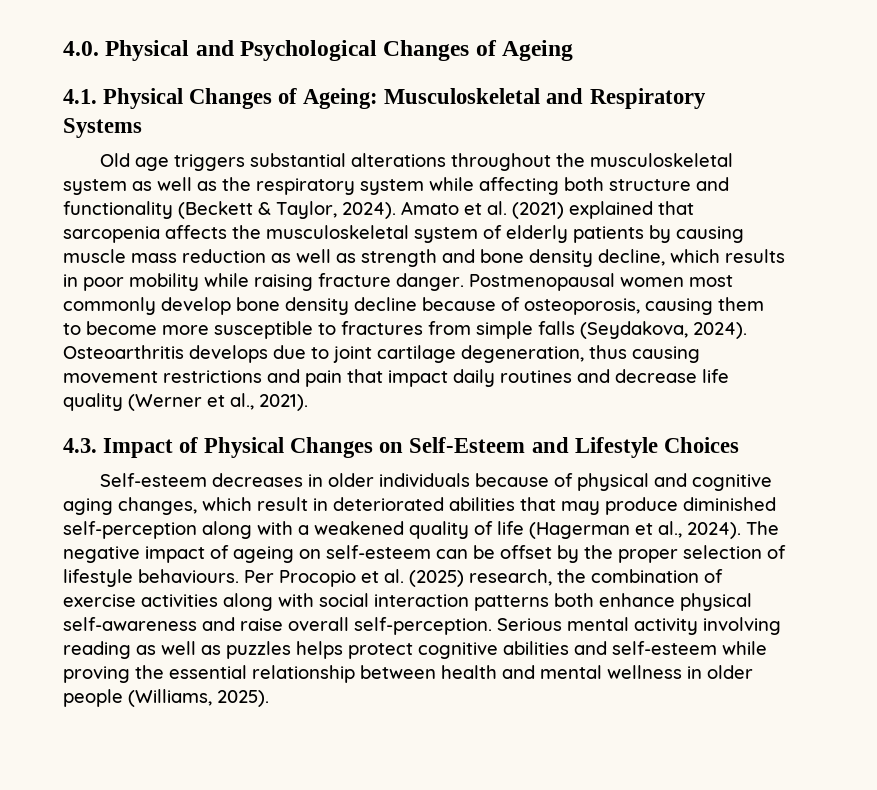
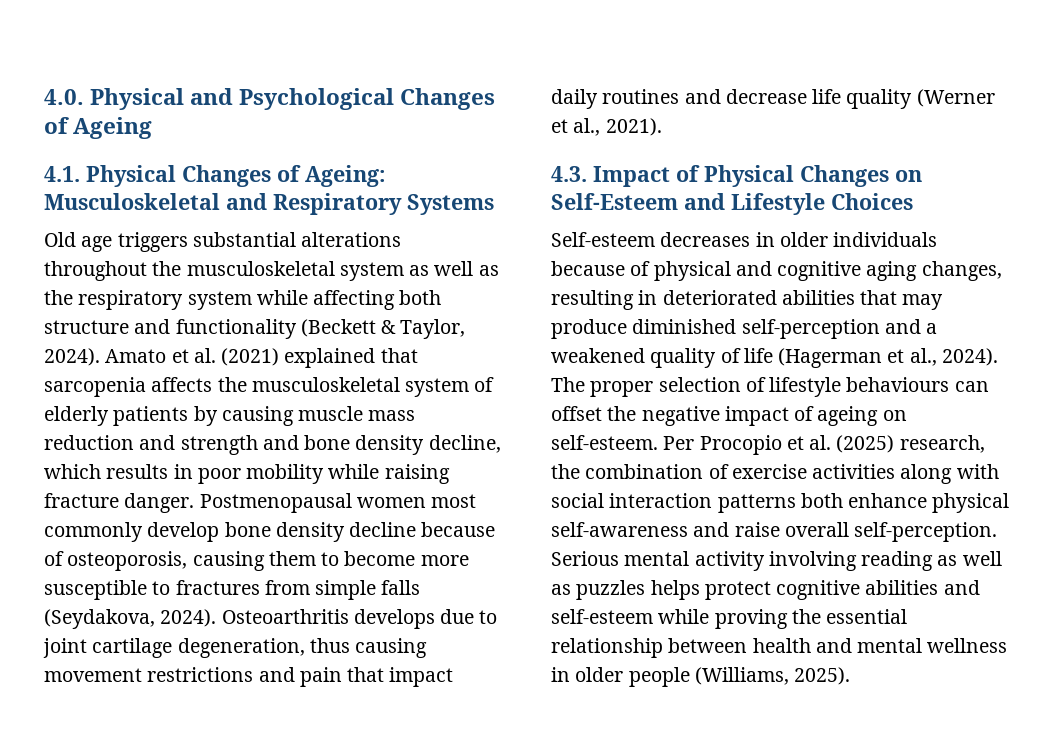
[271,249,356,263] as well as -> [139,435,176,450] and
[202,497,308,511] which result -> [551,290,634,310] resulting
[202,521,293,539] along with -> [884,319,921,334] and
(779, 528) none -> [590,377,989,397] [551,406,637,421] proper selection of lifestyle behaviours can offset the
[326,545,786,563] [63,569,239,587] self-esteem can be offset by the proper selection of lifestyle behaviours. -> [551,435,658,450] self-esteem.

